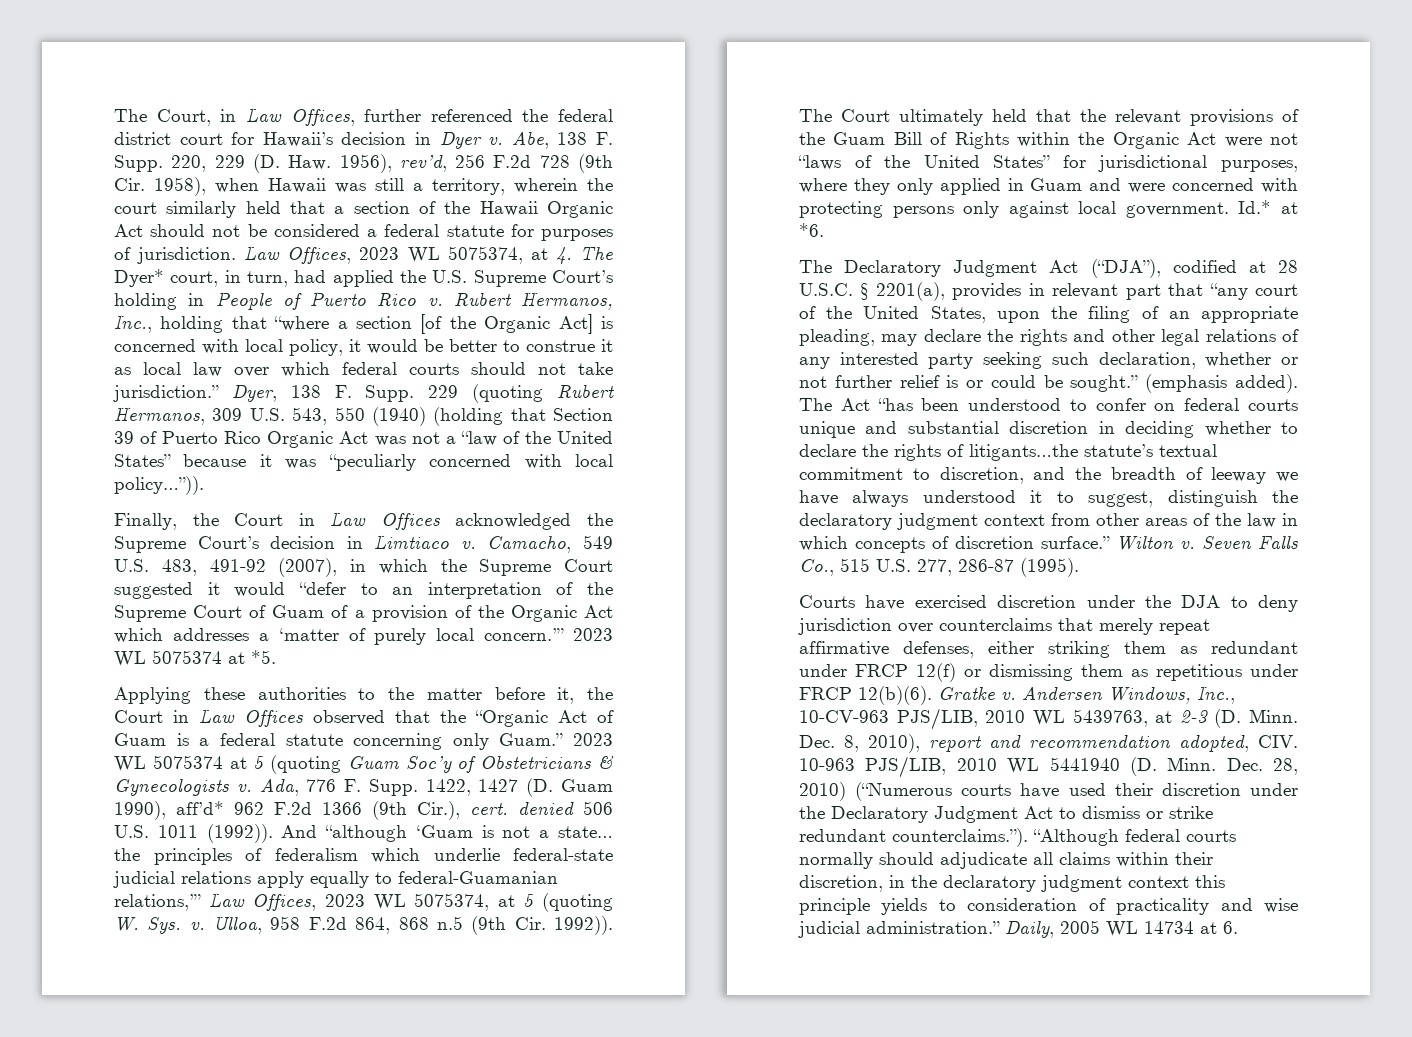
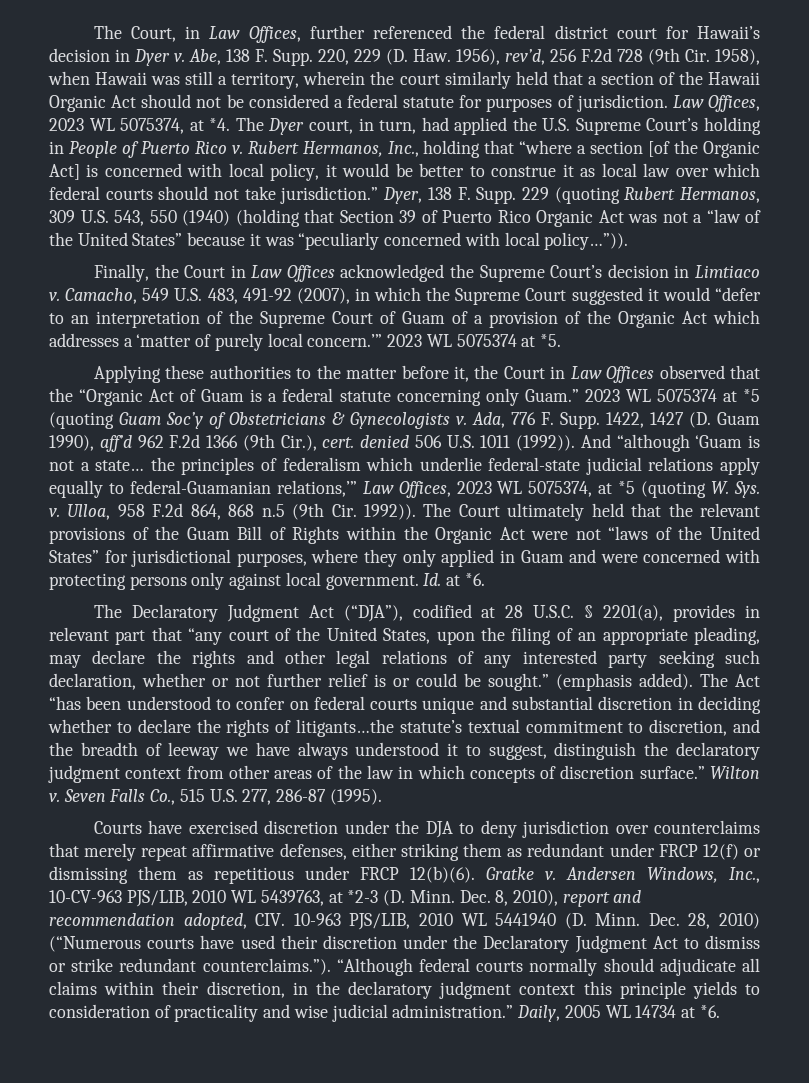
[555,246,613,264] [114,269,164,287] 4. The Dyer* -> [209,117,305,135] *4. The Dyer
[253,756,265,769] 5 -> [743,389,760,402] *5
[176,801,224,815] aff’d* -> [99,435,132,452] aff’d
[523,894,535,907] 5 -> [618,481,636,494] *5
[1238,200,1272,214] Id.* -> [423,573,442,586] Id.
[1179,710,1208,723] 2-3 -> [347,890,379,903] *2-3
[1223,921,1238,934] 6. -> [699,1005,720,1018] *6.

